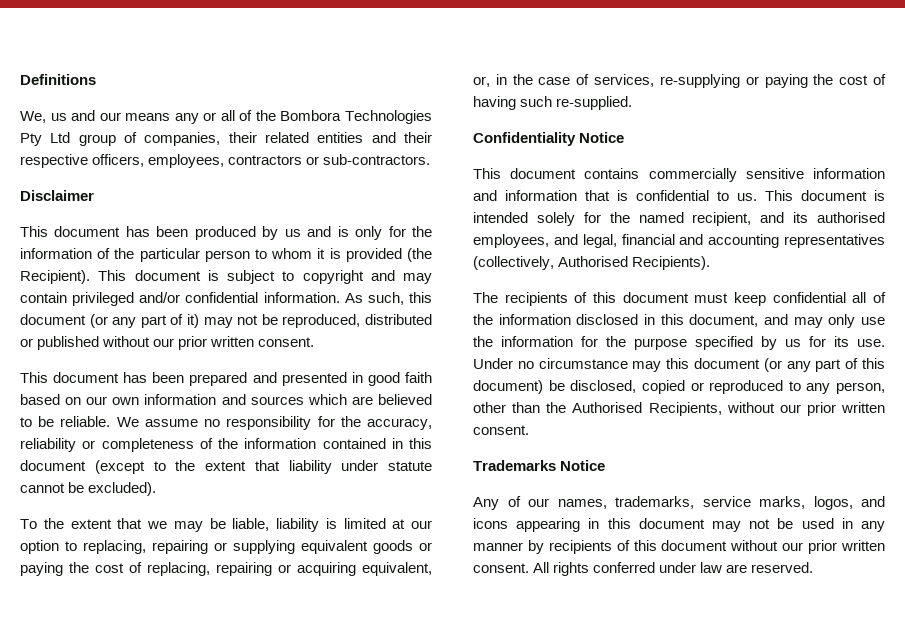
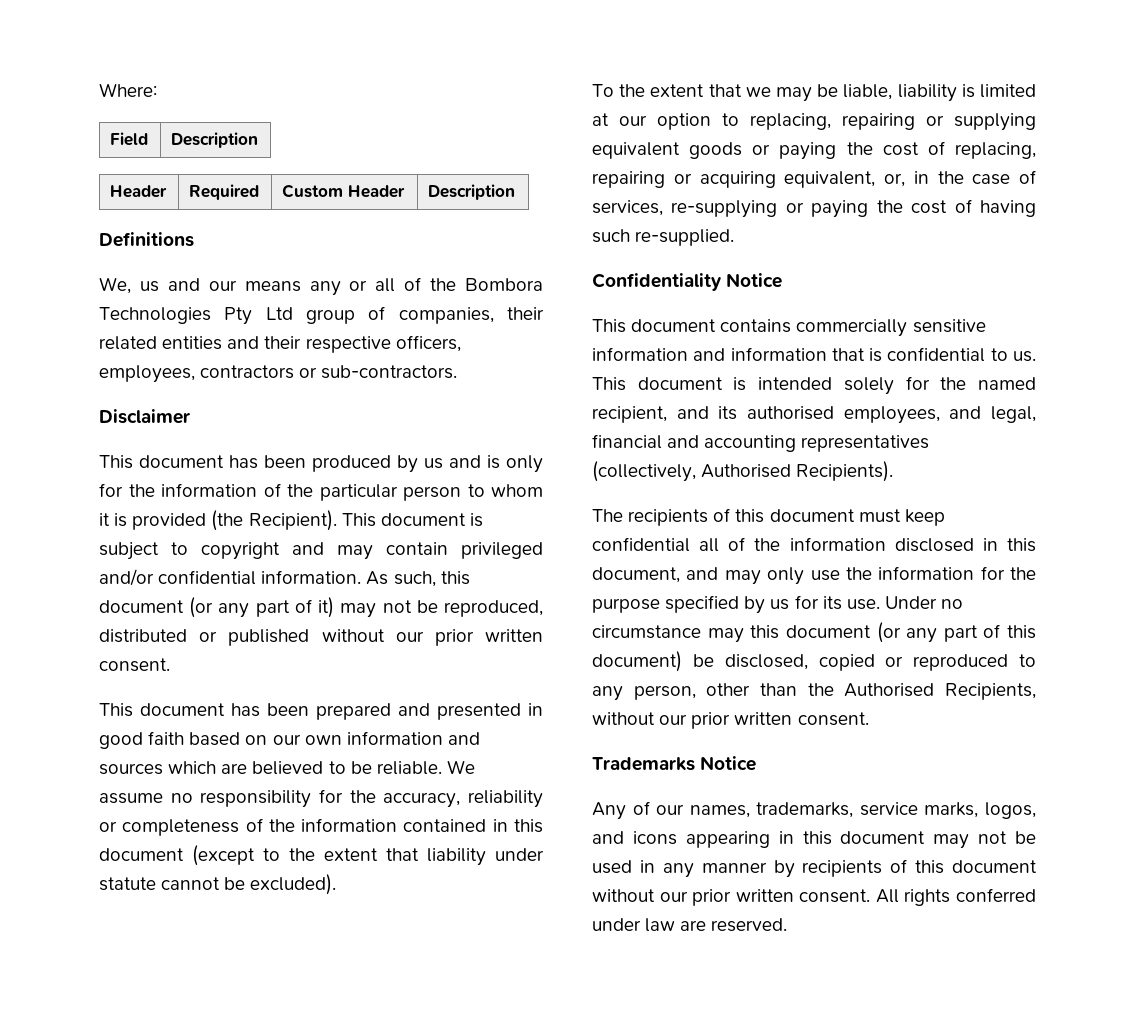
(20, 79) none -> [99,83,157,97] [110,132,149,146] [171,132,259,148] [110,185,168,198] [189,184,260,200] [282,184,405,198] [428,184,516,200] Where: // Field | Description // Header | Required | Custom Header | Description //

